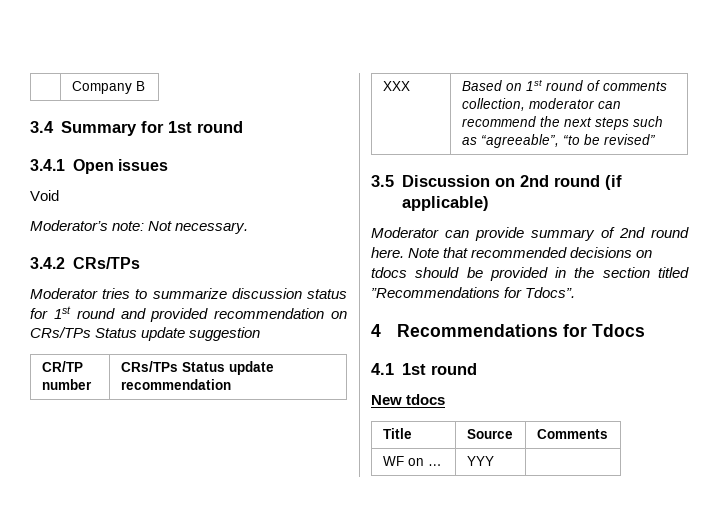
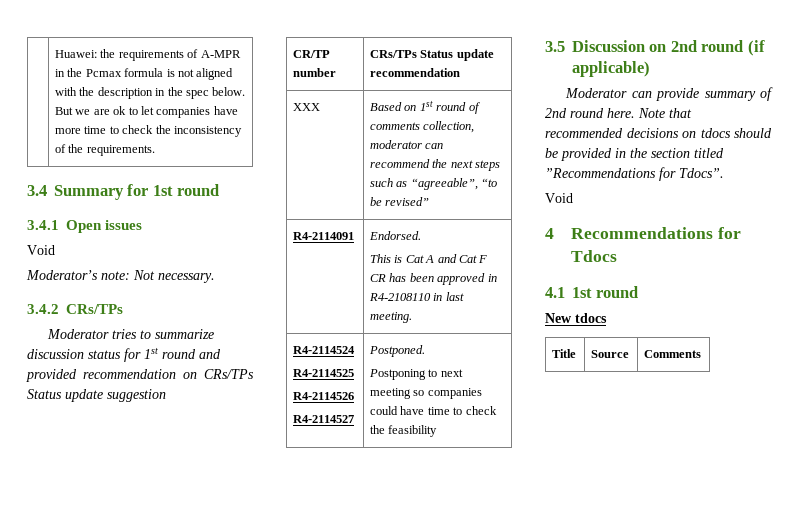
[71,81,145,94] | Company B -> [55,49,241,61] [55,68,234,80] [55,87,246,99] [55,106,238,118] [55,125,242,137] [55,144,155,156] | Huawei: the requirements of A-MPR in the Pcmax formula is not aligned with the description in the spec below. But we are ok to let companies have more time to check the inconsistency of the requirements.
(655, 139) none -> [293,232,355,240] [369,231,422,240] [370,254,488,263] [370,273,497,285] [369,292,464,301] [370,312,413,323] [293,346,356,354] [293,369,355,377] [293,392,355,400] [293,415,355,423] [369,345,426,357] [369,369,463,380] [370,388,482,399] [370,406,497,415] [370,425,438,437] // R4-2114091 | Endorsed. // This is Cat A and Cat F CR has been approved in R4-2108110 in last meeting. // R4-2114524 // R4-2114525 // R4-2114526 // R4-2114527 | Postponed. // Postponing to next meeting so companies could have time to check the feasibility
(576, 292) none -> [545,193,573,203] // Void
[382,456,442,466] [466,456,494,466] // WF on … | YYY | -> (702, 354) none

